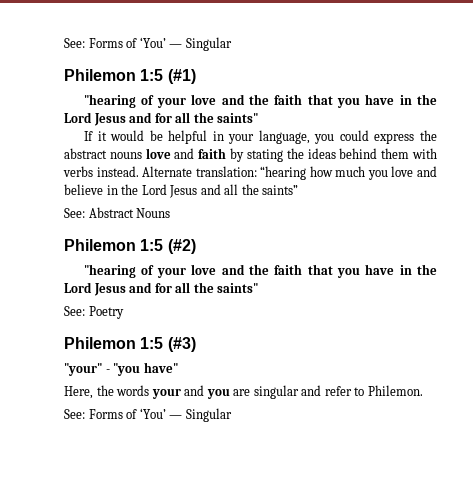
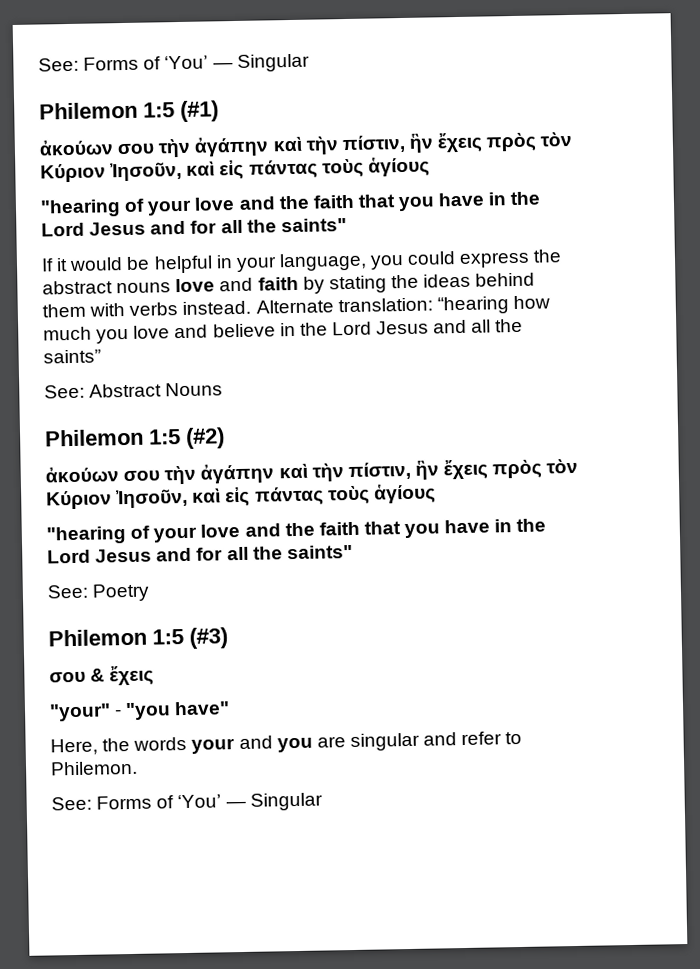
(196, 76) none -> [39,131,573,158] [40,156,430,183] // ἀκούων σου τὴν ἀγάπην καὶ τὴν πίστιν, ἣν ἔχεις πρὸς τὸν Κύριον Ἰησοῦν, καὶ εἰς πάντας τοὺς ἁγίους
(196, 246) none -> [45,458,579,485] [46,483,436,510] // ἀκούων σου τὴν ἀγάπην καὶ τὴν πίστιν, ἣν ἔχεις πρὸς τὸν Κύριον Ἰησοῦν, καὶ εἰς πάντας τοὺς ἁγίους
(196, 344) none -> [49,665,155,686] // σου & ἔχεις

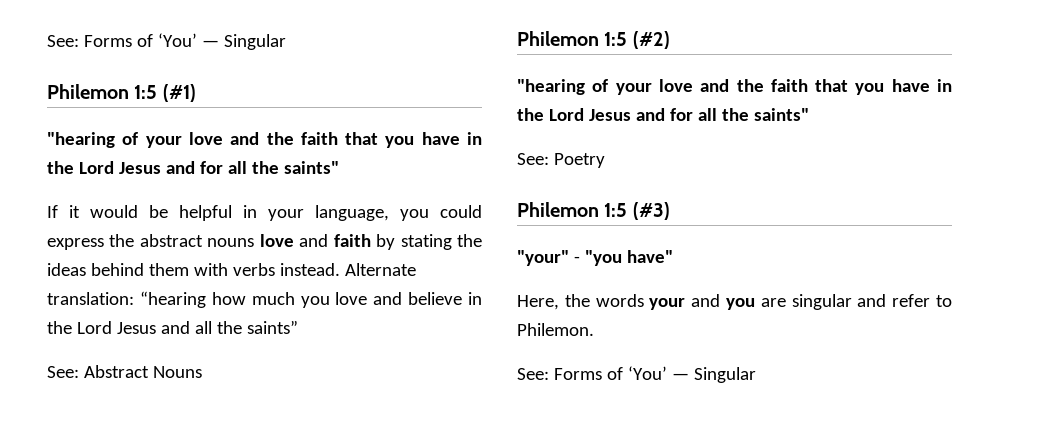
[39,131,573,158] [40,156,430,183] // ἀκούων σου τὴν ἀγάπην καὶ τὴν πίστιν, ἣν ἔχεις πρὸς τὸν Κύριον Ἰησοῦν, καὶ εἰς πάντας τοὺς ἁγίους -> (196, 93) none
[45,458,579,485] [46,483,436,510] // ἀκούων σου τὴν ἀγάπην καὶ τὴν πίστιν, ἣν ἔχεις πρὸς τὸν Κύριον Ἰησοῦν, καὶ εἰς πάντας τοὺς ἁγίους -> (670, 40) none
[49,665,155,686] // σου & ἔχεις -> (670, 211) none

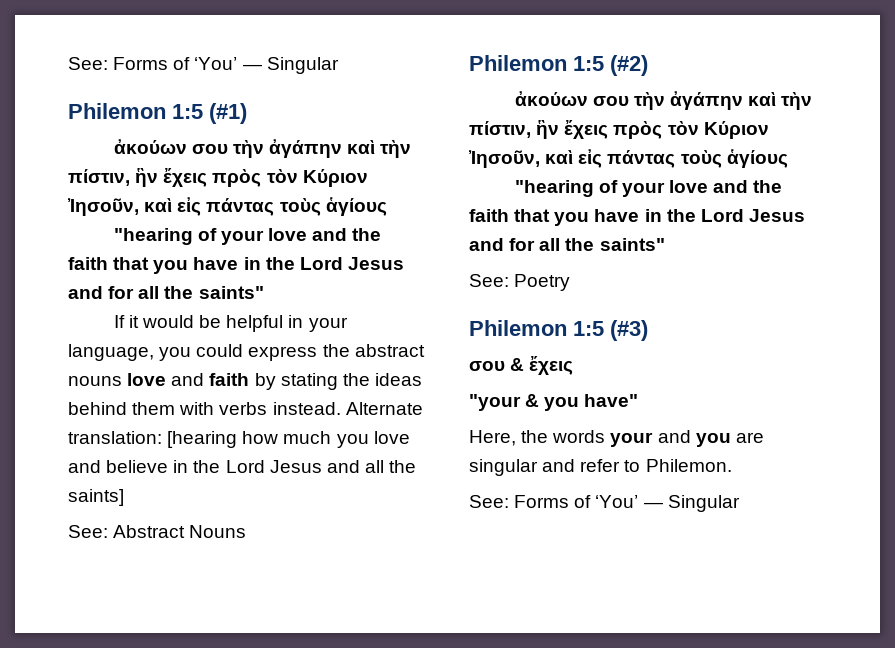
(196, 93) none -> [113,139,412,158] [68,168,368,187] [68,197,387,216] // ἀκούων σου τὴν ἀγάπην καὶ τὴν πίστιν, ἣν ἔχεις πρὸς τὸν Κύριον Ἰησοῦν, καὶ εἰς πάντας τοὺς ἁγίους
[139,291,206,308] “hearing -> [167,431,238,448] [hearing
[246,320,298,334] saints” -> [68,489,124,506] saints]
(670, 40) none -> [514,91,813,110] [469,120,769,139] [469,149,788,168] // ἀκούων σου τὴν ἀγάπην καὶ τὴν πίστιν, ἣν ἔχεις πρὸς τὸν Κύριον Ἰησοῦν, καὶ εἰς πάντας τοὺς ἁγίους
[517,250,622,266] "your" - "you -> [469,356,574,375] [469,394,580,411] σου & ἔχεις // "your & you

